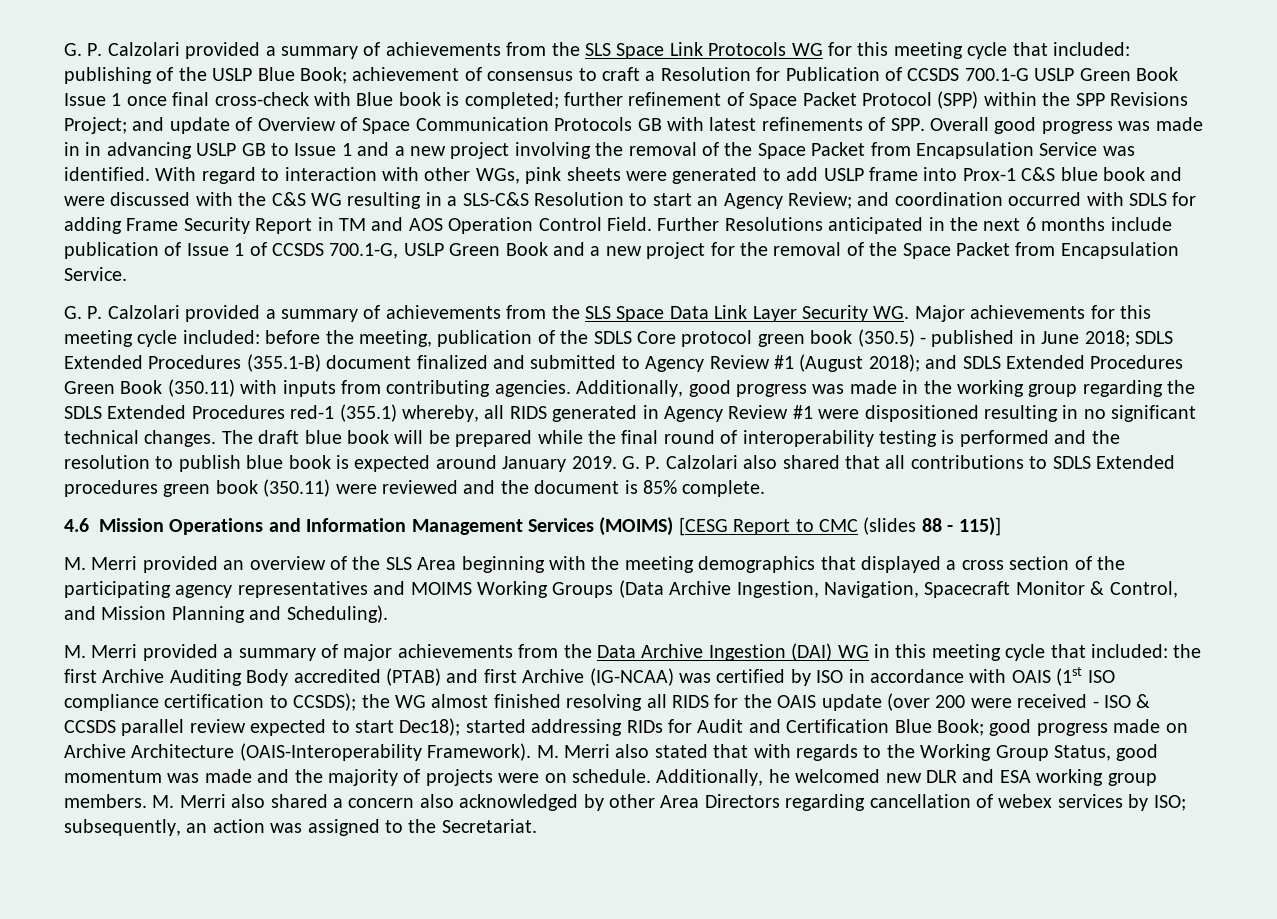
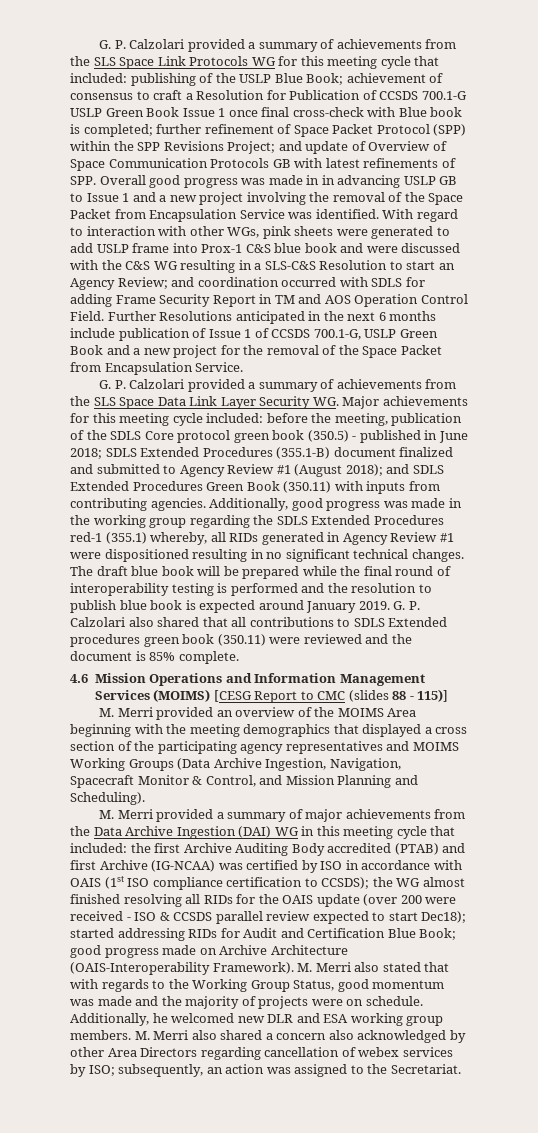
[509,406,547,419] RIDS -> [229,533,259,542] RIDs
[385,557,412,570] SLS -> [337,708,384,717] MOIMS
[671,695,709,708] RIDS -> [203,895,233,904] RIDs

